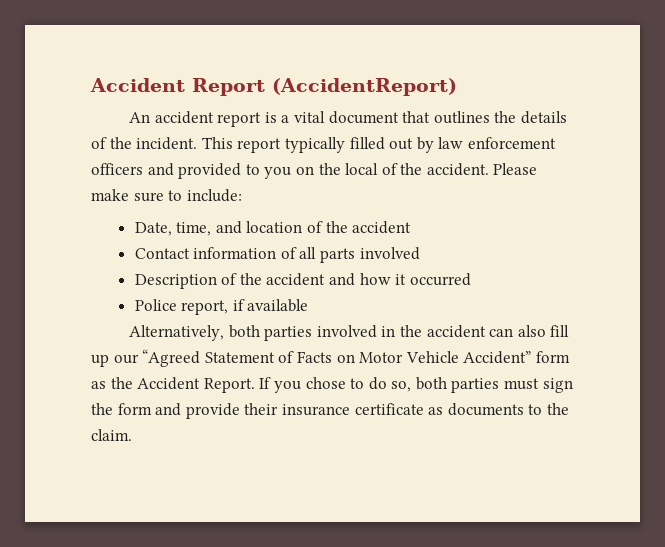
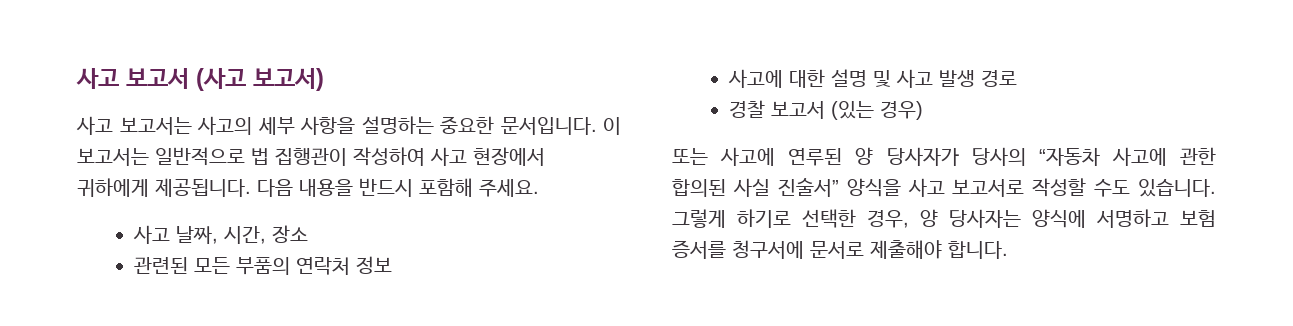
[90,78,457,96] [129,111,567,127] [91,137,556,153] [91,163,538,179] [91,189,242,202] [134,221,412,236] [134,247,420,263] [134,273,471,289] [134,299,309,315] [129,325,570,341] [91,349,570,367] [91,377,573,393] [91,403,569,419] [91,429,132,441] Accident Report (AccidentReport) // An accident report is a vital document that outlines the details of the incident. This report typically filled out by law enforcement officers and provided to you on the local of the accident. Please make sure to include: // Date, time, and location of the accident // Contact information of all parts involved // Description of the accident and how it occurred // Police report, if available // Alternatively, both parties involved in the accident can also fill up our “Agreed Statement of Facts on Motor Vehicle Accident” form as the Accident Report. If you chose to do so, both parties must sign the form and provide their insurance certificate as documents to the claim. -> [76,68,324,91] [76,116,621,135] [77,147,545,166] [77,178,539,197] [133,225,309,244] [134,256,393,275] [728,69,1018,88] [729,100,924,120] [672,147,1216,166] [672,178,1216,197] [672,209,1216,228] [672,240,1008,259] 사고 보고서 (사고 보고서) // 사고 보고서는 사고의 세부 사항을 설명하는 중요한 문서입니다. 이 보고서는 일반적으로 법 집행관이 작성하여 사고 현장에서 귀하에게 제공됩니다. 다음 내용을 반드시 포함해 주세요. // 사고 날짜, 시간, 장소 // 관련된 모든 부품의 연락처 정보 // 사고에 대한 설명 및 사고 발생 경로 // 경찰 보고서 (있는 경우) // 또는 사고에 연루된 양 당사자가 당사의 “자동차 사고에 관한 합의된 사실 진술서” 양식을 사고 보고서로 작성할 수도 있습니다. 그렇게 하기로 선택한 경우, 양 당사자는 양식에 서명하고 보험 증서를 청구서에 문서로 제출해야 합니다.

